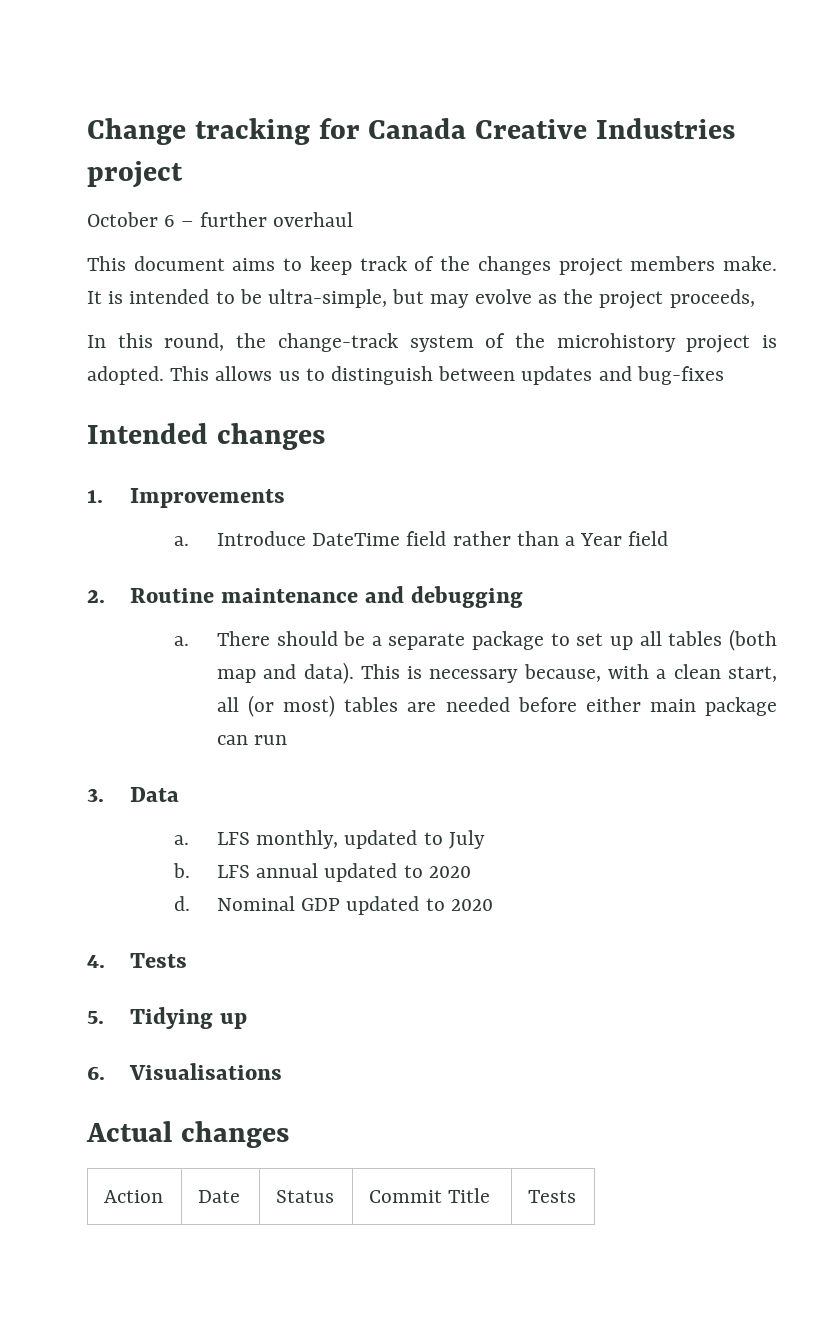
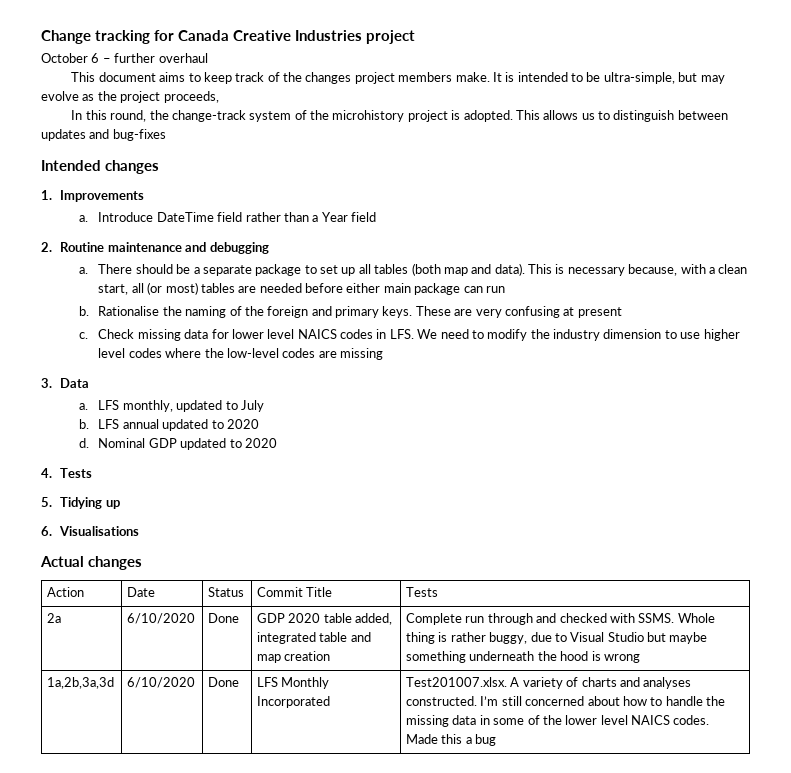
(288, 740) none -> [79,306,622,318] [79,329,740,341] [98,348,384,360] // b. Rationalise the naming of the foreign and primary keys. These are very confusing at present // c. Check missing data for lower level NAICS codes in LFS. We need to modify the industry dimension to use higher level codes where the low-level codes are missing
(577, 1196) none -> [47,613,62,623] [127,613,196,624] [208,613,240,623] [257,613,393,625] [257,632,371,644] [257,651,331,663] [406,613,715,625] [406,632,708,644] [406,651,640,663] [47,677,115,689] [127,677,196,688] [208,677,240,687] [257,677,330,689] [257,696,331,708] [406,677,692,689] [406,696,726,706] [406,715,710,727] [406,734,497,746] // 2a | 6/10/2020 | Done | GDP 2020 table added, integrated table and map creation | Complete run through and checked with SSMS. Whole thing is rather buggy, due to Visual Studio but maybe something underneath the hood is wrong // 1a,2b,3a,3d | 6/10/2020 | Done | LFS Monthly Incorporated | Test201007.xlsx. A variety of charts and analyses constructed. I’m still concerned about how to handle the missing data in some of the lower level NAICS codes. Made this a bug

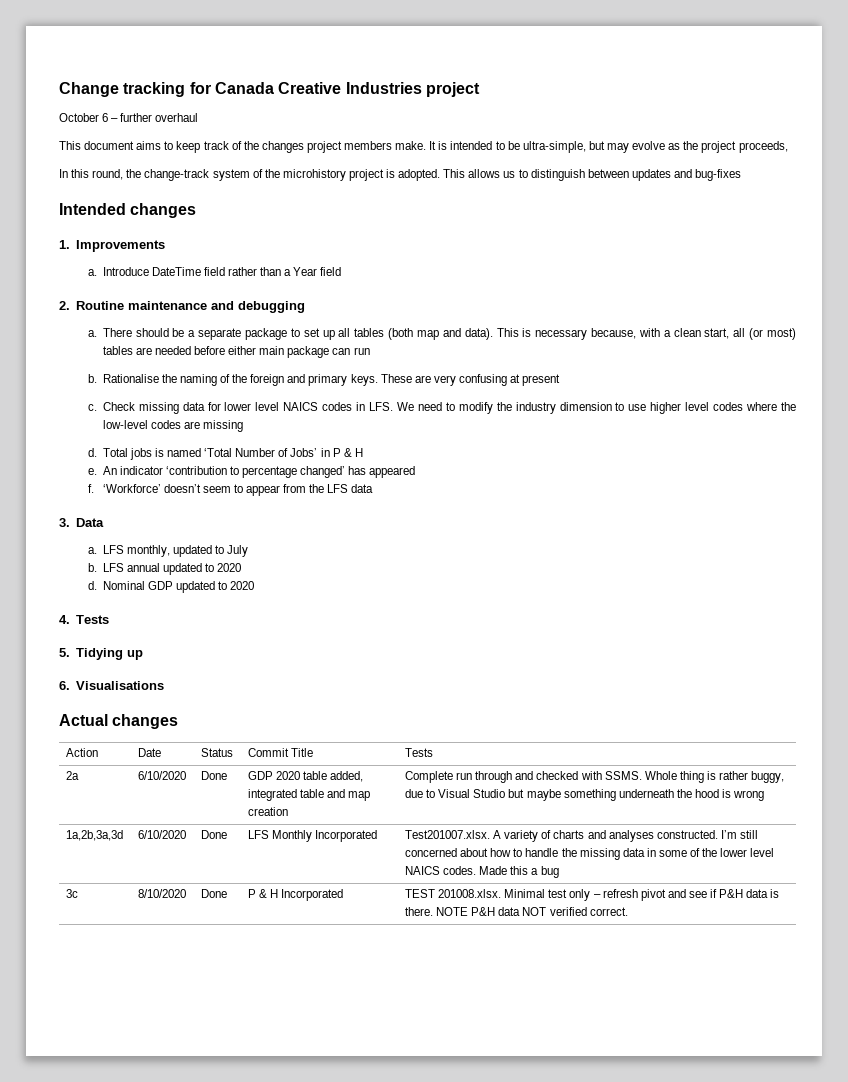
(384, 354) none -> [87,448,363,460] [87,466,416,478] [87,484,374,496] // d. Total jobs is named ‘Total Number of Jobs’ in P & H // e. An indicator ‘contribution to percentage changed’ has appeared // f. ‘Workforce’ doesn’t seem to appear from the LFS data
(497, 740) none -> [66,889,79,898] [138,889,187,898] [201,889,228,898] [248,889,344,901] [405,889,780,901] [405,907,628,916] // 3c | 8/10/2020 | Done | P & H Incorporated | TEST 201008.xlsx. Minimal test only – refresh pivot and see if P&H data is there. NOTE P&H data NOT verified correct.

